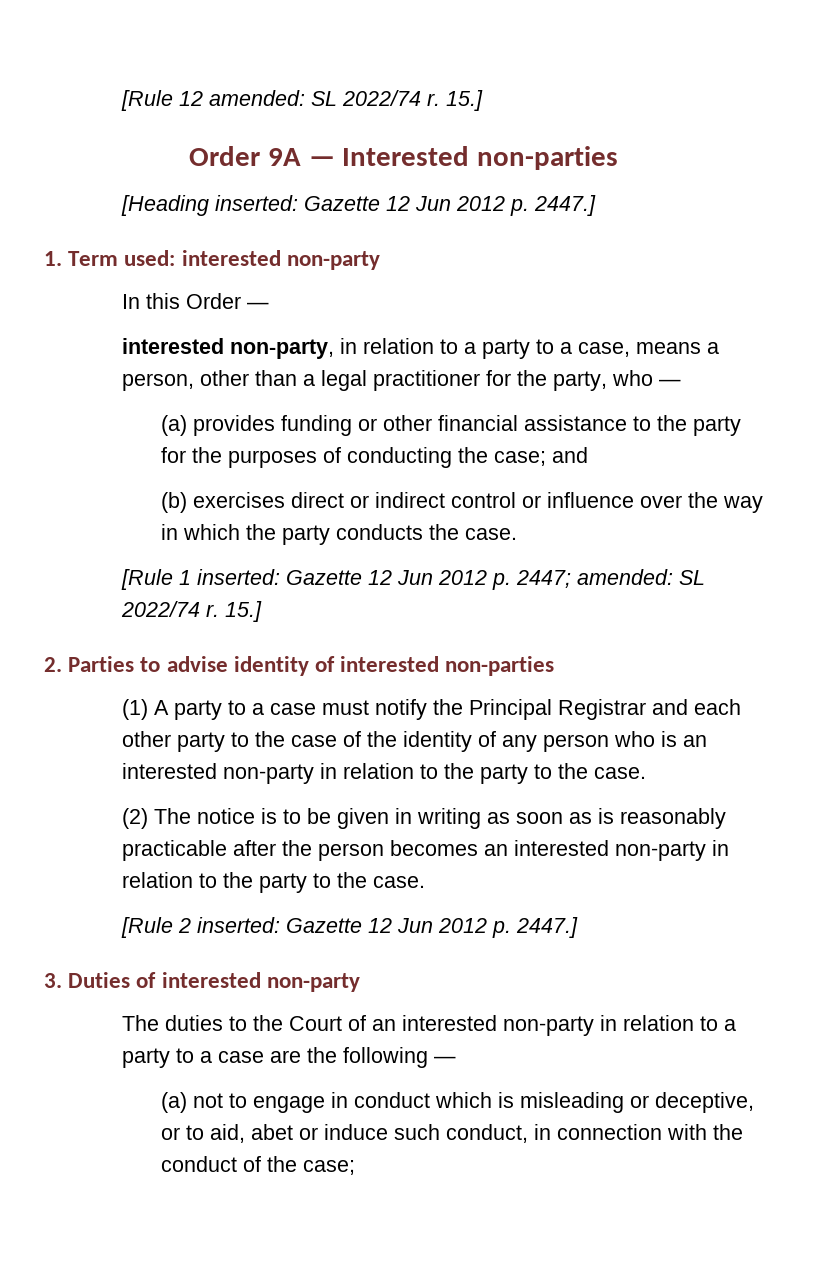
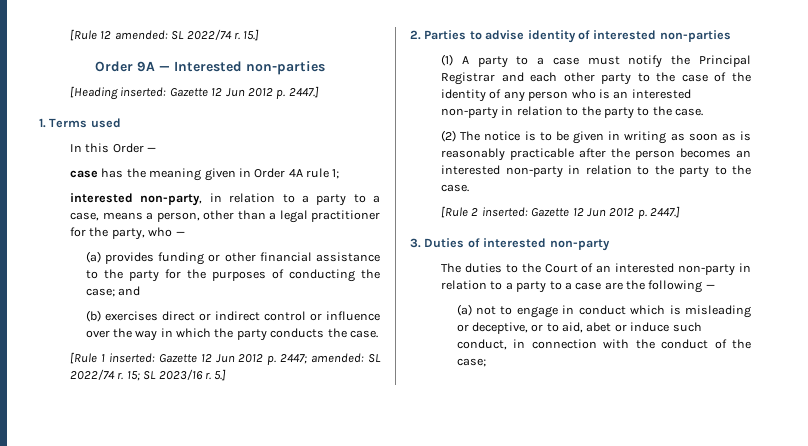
[68,250,380,270] Term used: interested non-party -> [49,118,121,128] Terms used
(269, 305) none -> [70,168,340,181] // case has the meaning given in Order 4A rule 1;
[224,601,262,622] 15.] -> [126,369,227,381] 15; SL 2023/16 r. 5.]

